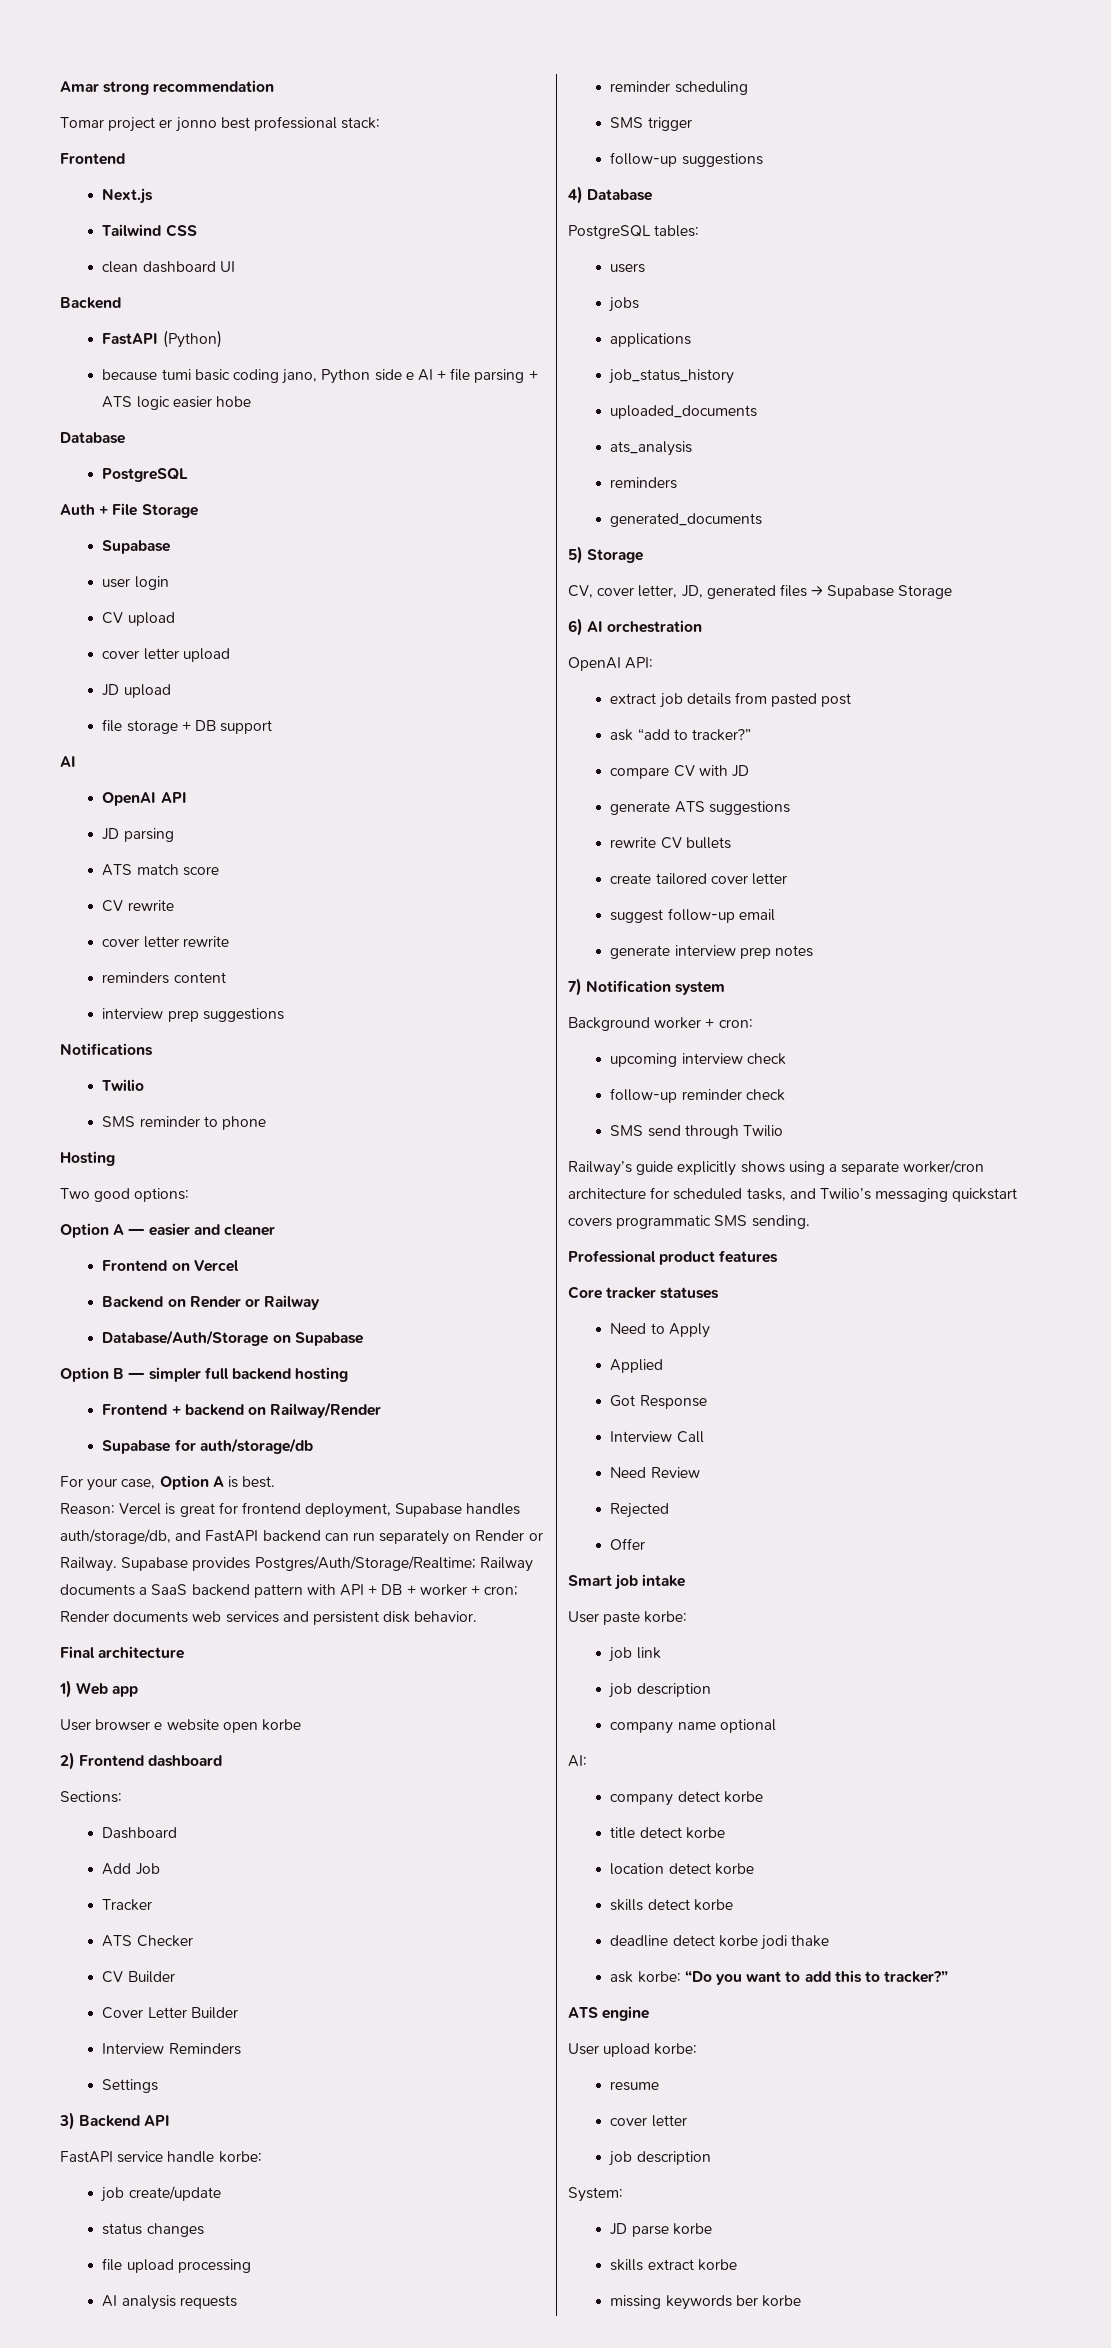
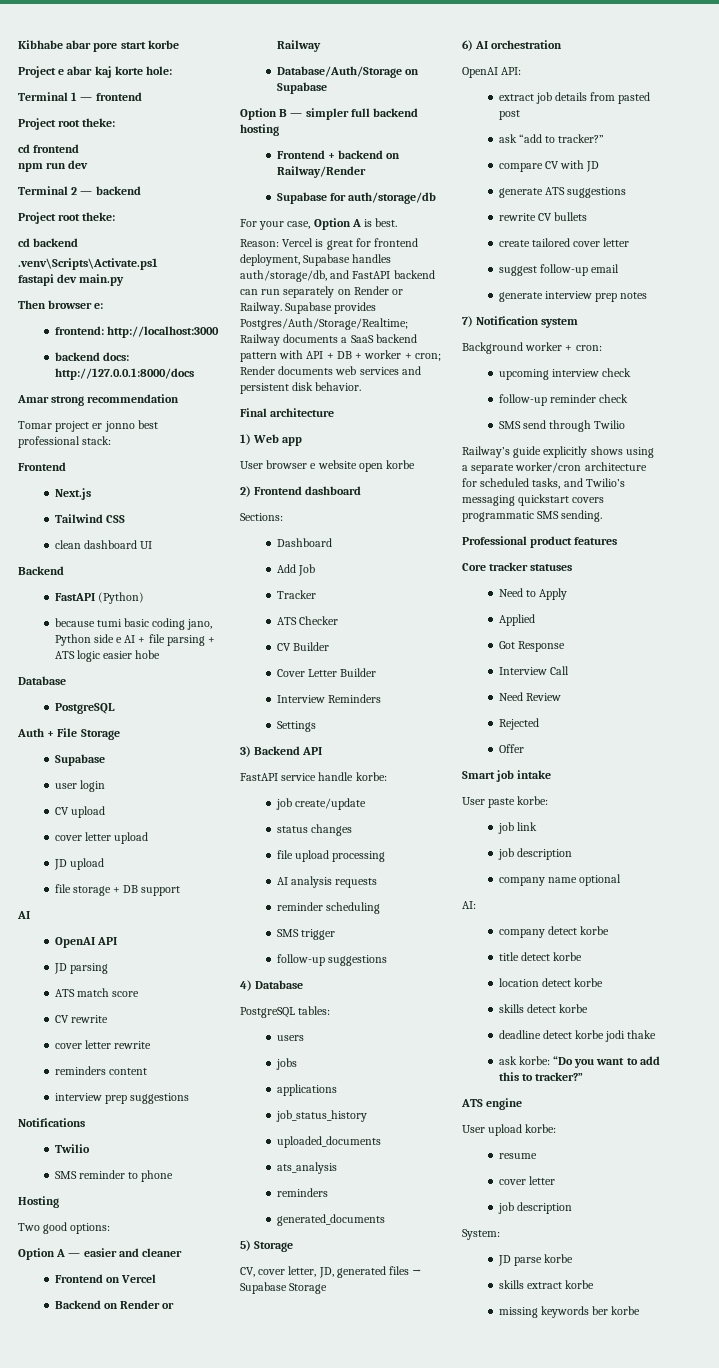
(60, 86) none -> [18,40,179,52] [18,66,173,78] [18,92,142,101] [18,118,116,130] [18,144,80,153] [18,160,89,172] [18,186,141,195] [18,212,116,224] [18,238,79,247] [18,258,158,270] [18,274,125,286] [18,300,104,309] [54,326,219,338] [54,352,129,361] [54,368,194,380] Kibhabe abar pore start korbe // Project e abar kaj korte hole: // Terminal 1 — frontend // Project root theke: // cd frontend // npm run dev // Terminal 2 — backend // Project root theke: // cd backend // .venv\Scripts\Activate.ps1 // fastapi dev main.py // Then browser e: // frontend: http://localhost:3000 // backend docs: http://127.0.0.1:8000/docs //

